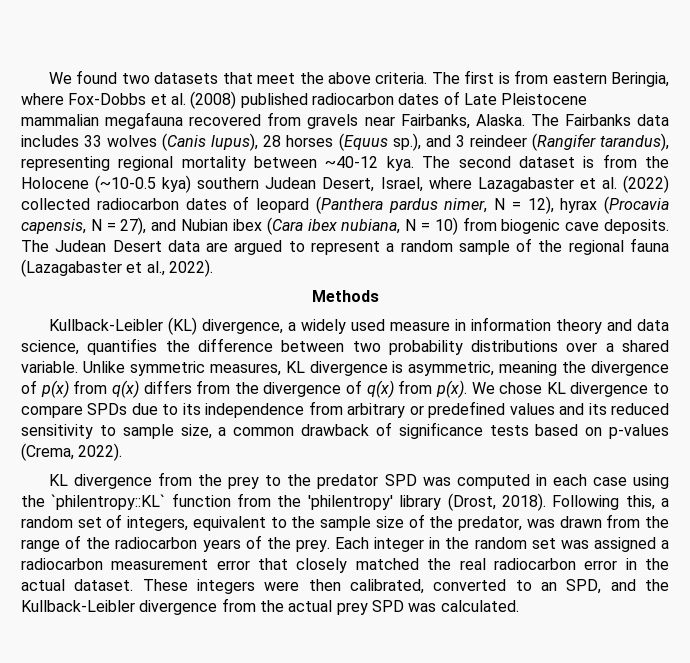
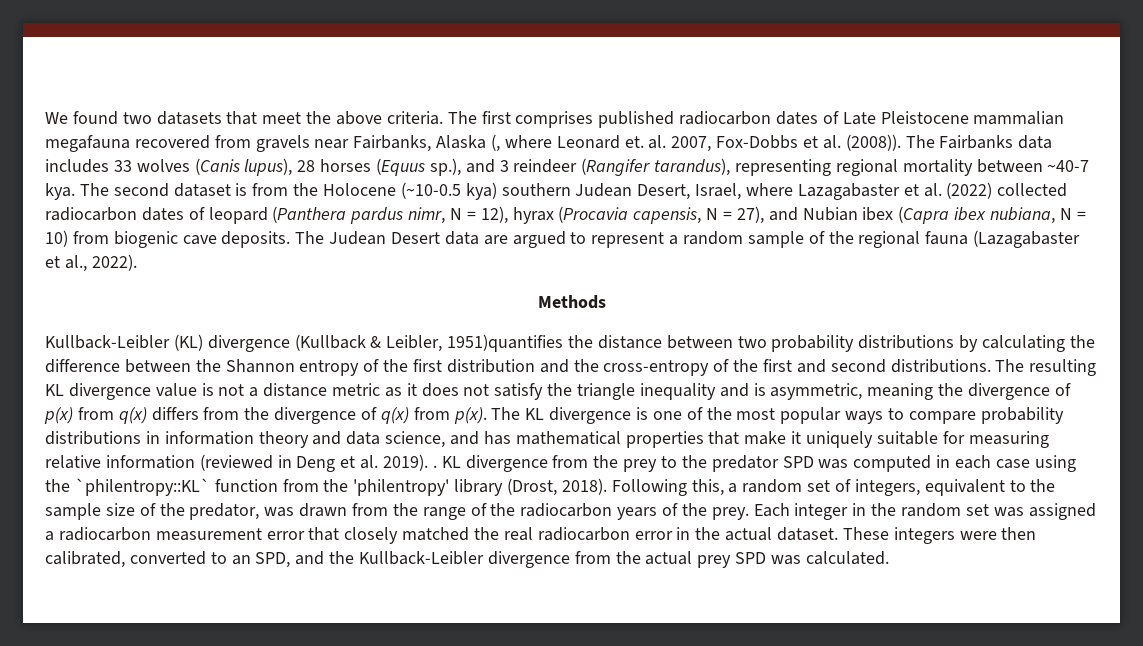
[498,70,669,87] [21,91,237,109] is from eastern Beringia, where Fox-Dobbs et al. (2008) -> [515,111,594,128] comprises
[475,114,525,126] Alaska. -> [436,134,901,152] Alaska (, where Leonard et. al. 2007, Fox-Dobbs et al. (2008)).
[325,156,379,168] ~40-12 -> [1047,160,1090,172] ~40-7
[444,198,488,213] nimer, -> [408,207,446,224] nimr,
[266,217,303,235] (Cara -> [898,206,950,224] (Capra
[201,317,670,334] [21,338,669,355] [21,361,388,376] divergence, a widely used measure in information theory and data science, quantifies the difference between two probability distributions over a shared variable. Unlike symmetric measures, KL divergence -> [207,334,1095,352] [45,359,1097,376] [45,383,749,400] divergence (Kullback & Leibler, 1951)quantifies the distance between two probability distributions by calculating the difference between the Shannon entropy of the first distribution and the cross-entropy of the first and second distributions. The resulting KL divergence value is not a distance metric as it does not satisfy the triangle inequality and
[471,382,669,397] [21,401,669,418] [21,422,670,439] [21,443,123,461] We chose KL divergence to compare SPDs due to its independence from arbitrary or predefined values and its reduced sensitivity to sample size, a common drawback of significance tests based on p-values (Crema, 2022). // -> [491,407,1064,424] [45,431,1049,448] [45,454,437,472] The KL divergence is one of the most popular ways to compare probability distributions in information theory and data science, and has mathematical properties that make it uniquely suitable for measuring relative information (reviewed in Deng et al. 2019). .

